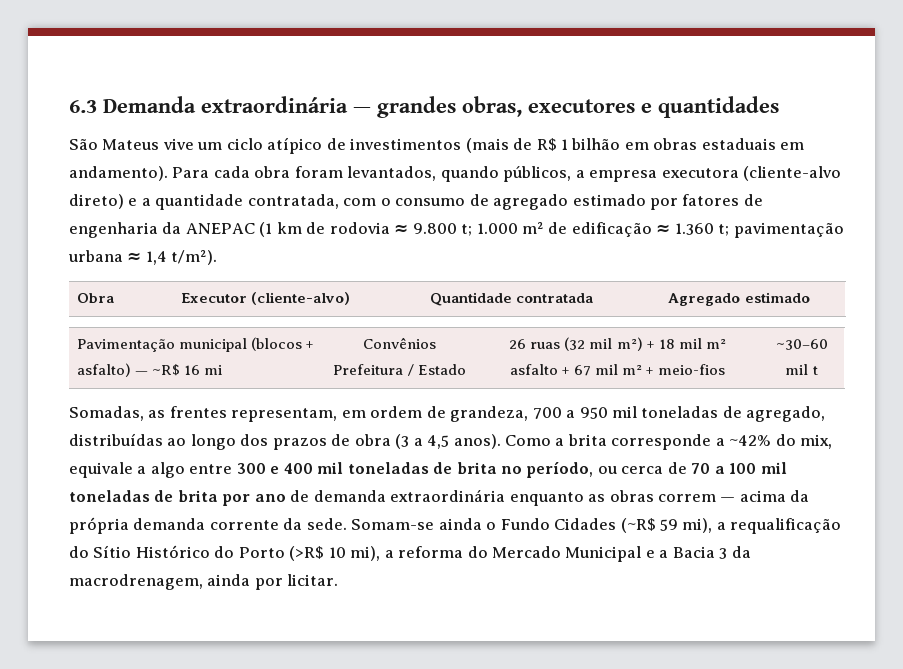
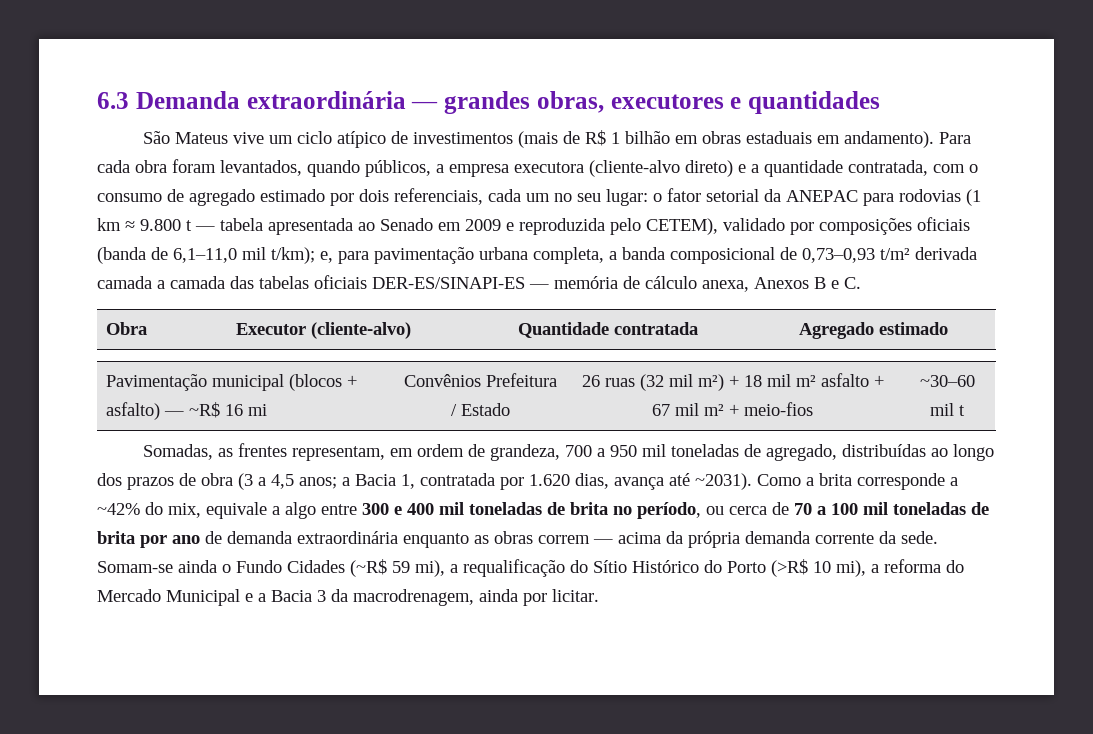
[682,194,763,206] [69,222,844,238] [68,250,218,265] fatores de engenharia da ANEPAC (1 km de rodovia ≈ 9.800 t; 1.000 m² de edificação ≈ 1.360 t; pavimentação urbana ≈ 1,4 t/m²). -> [359,188,981,206] [97,217,970,235] [97,247,977,264] [97,275,861,292] dois referenciais, cada um no seu lugar: o fator setorial da ANEPAC para rodovias (1 km ≈ 9.800 t — tabela apresentada ao Senado em 2009 e reproduzida pelo CETEM), validado por composições oficiais (banda de 6,1–11,0 mil t/km); e, para pavimentação urbana completa, a banda composicional de 0,73–0,93 t/m² derivada camada a camada das tabelas oficiais DER-ES/SINAPI-ES — memória de cálculo anexa, Anexos B e C.
[453,434,501,449] anos). -> [299,473,752,490] anos; a Bacia 1, contratada por 1.620 dias, avança até ~2031).

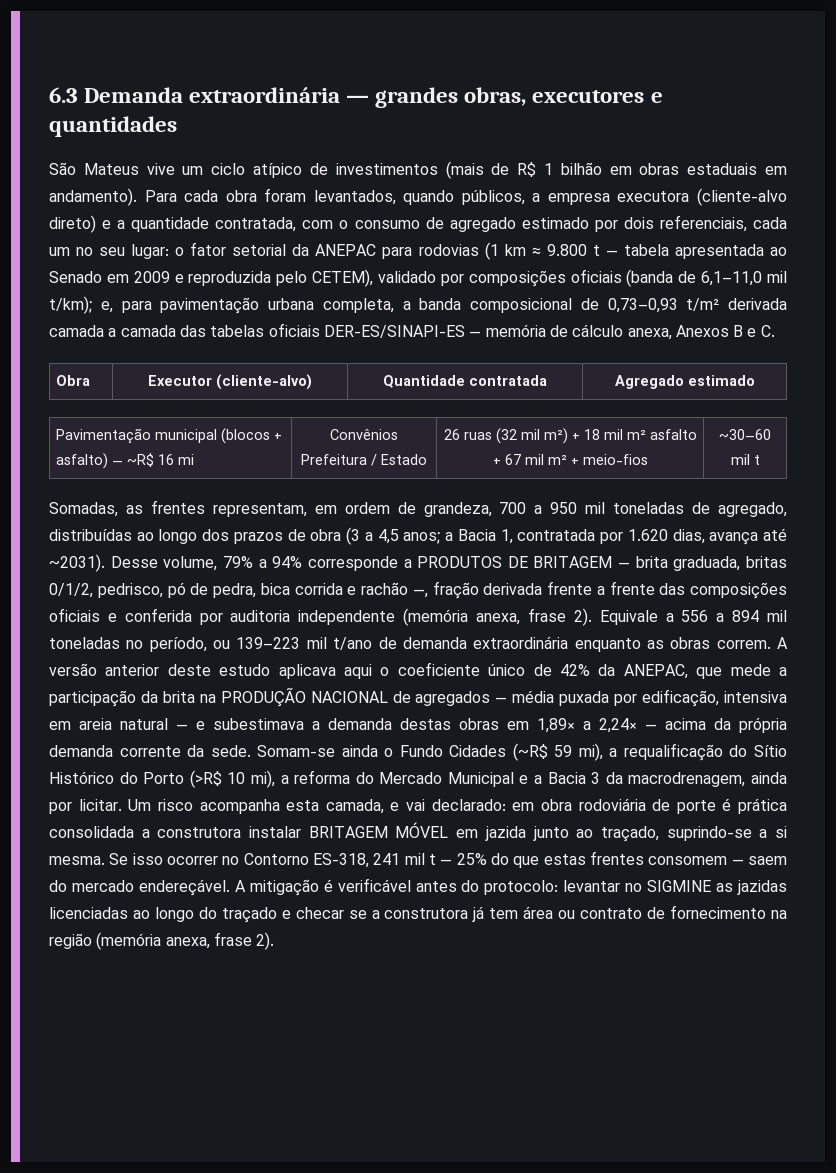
[757,473,958,490] [97,502,989,519] [97,531,200,548] Como a brita corresponde a ~42% do mix, equivale a algo entre 300 e 400 mil toneladas de brita no período, ou cerca de 70 a 100 mil toneladas de brita por ano -> [110,556,787,571] [49,581,787,599] [49,608,788,626] [49,637,373,652] Desse volume, 79% a 94% corresponde a PRODUTOS DE BRITAGEM — brita graduada, britas 0/1/2, pedrisco, pó de pedra, bica corrida e rachão —, fração derivada frente a frente das composições oficiais e conferida por auditoria independente (memória anexa, frase 2). Equivale a 556 a 894 mil toneladas no período, ou 139–223 mil t/ano
[538,535,590,544] correm -> [716,637,788,649] [49,662,787,679] [49,687,787,707] [49,718,637,733] correm. A versão anterior deste estudo aplicava aqui o coeficiente único de 42% da ANEPAC, que mede a participação da brita na PRODUÇÃO NACIONAL de agregados — média puxada por edificação, intensiva em areia natural — e subestimava a demanda destas obras em 1,89× a 2,24×
(599, 595) none -> [128,798,787,814] [49,822,788,842] [49,851,787,868] [49,878,788,896] [49,905,788,923] [49,932,275,950] Um risco acompanha esta camada, e vai declarado: em obra rodoviária de porte é prática consolidada a construtora instalar BRITAGEM MÓVEL em jazida junto ao traçado, suprindo-se a si mesma. Se isso ocorrer no Contorno ES-318, 241 mil t — 25% do que estas frentes consomem — saem do mercado endereçável. A mitigação é verificável antes do protocolo: levantar no SIGMINE as jazidas licenciadas ao longo do traçado e checar se a construtora já tem área ou contrato de fornecimento na região (memória anexa, frase 2).

